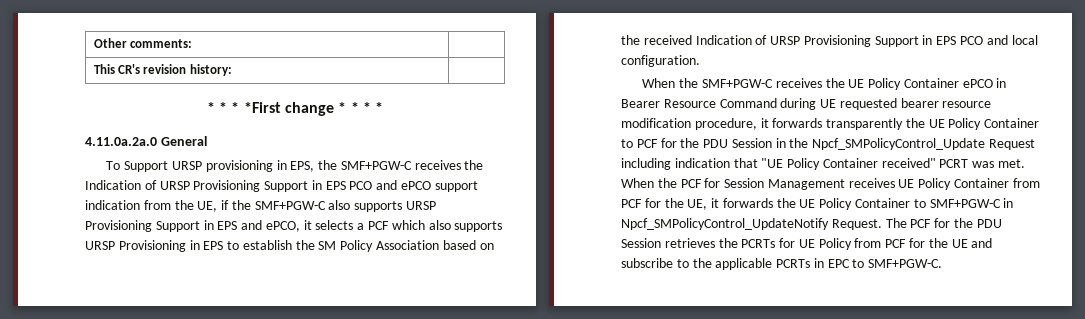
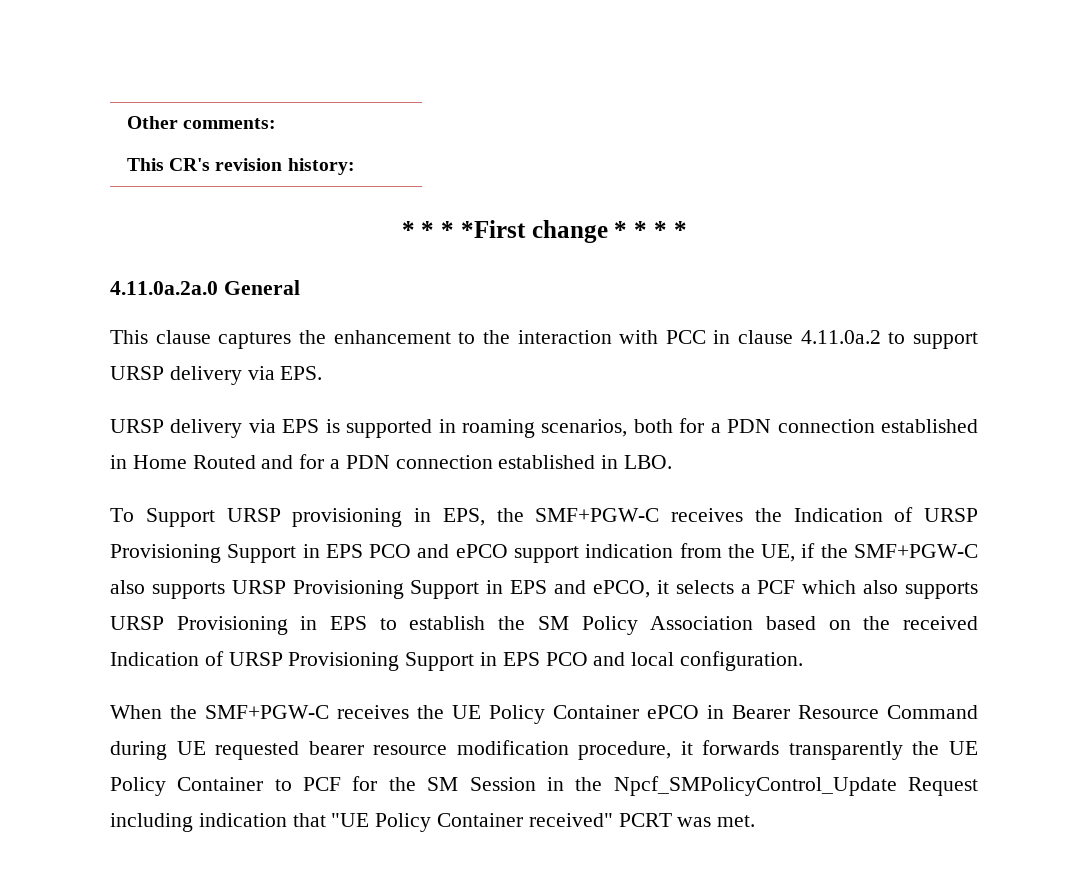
(207, 141) none -> [110,330,978,349] [110,366,323,385] [110,418,979,438] [110,454,673,469] // This clause captures the enhancement to the interaction with PCC in clause 4.11.0a.2 to support URSP delivery via EPS. // URSP delivery via EPS is supported in roaming scenarios, both for a PDN connection established in Home Routed and for a PDN connection established in LBO.
[703,139,729,148] PDU -> [427,777,459,791] SM
[621,178,1040,190] [621,198,1014,210] [621,218,1002,230] [621,238,993,250] [621,258,943,270] When the PCF for Session Management receives UE Policy Container from PCF for the UE, it forwards the UE Policy Container to SMF+PGW-C in Npcf_SMPolicyControl_UpdateNotify Request. The PCF for the PDU Session retrieves the PCRTs for UE Policy from PCF for the UE and subscribe to the applicable PCRTs in EPC to SMF+PGW-C. -> (756, 821) none

